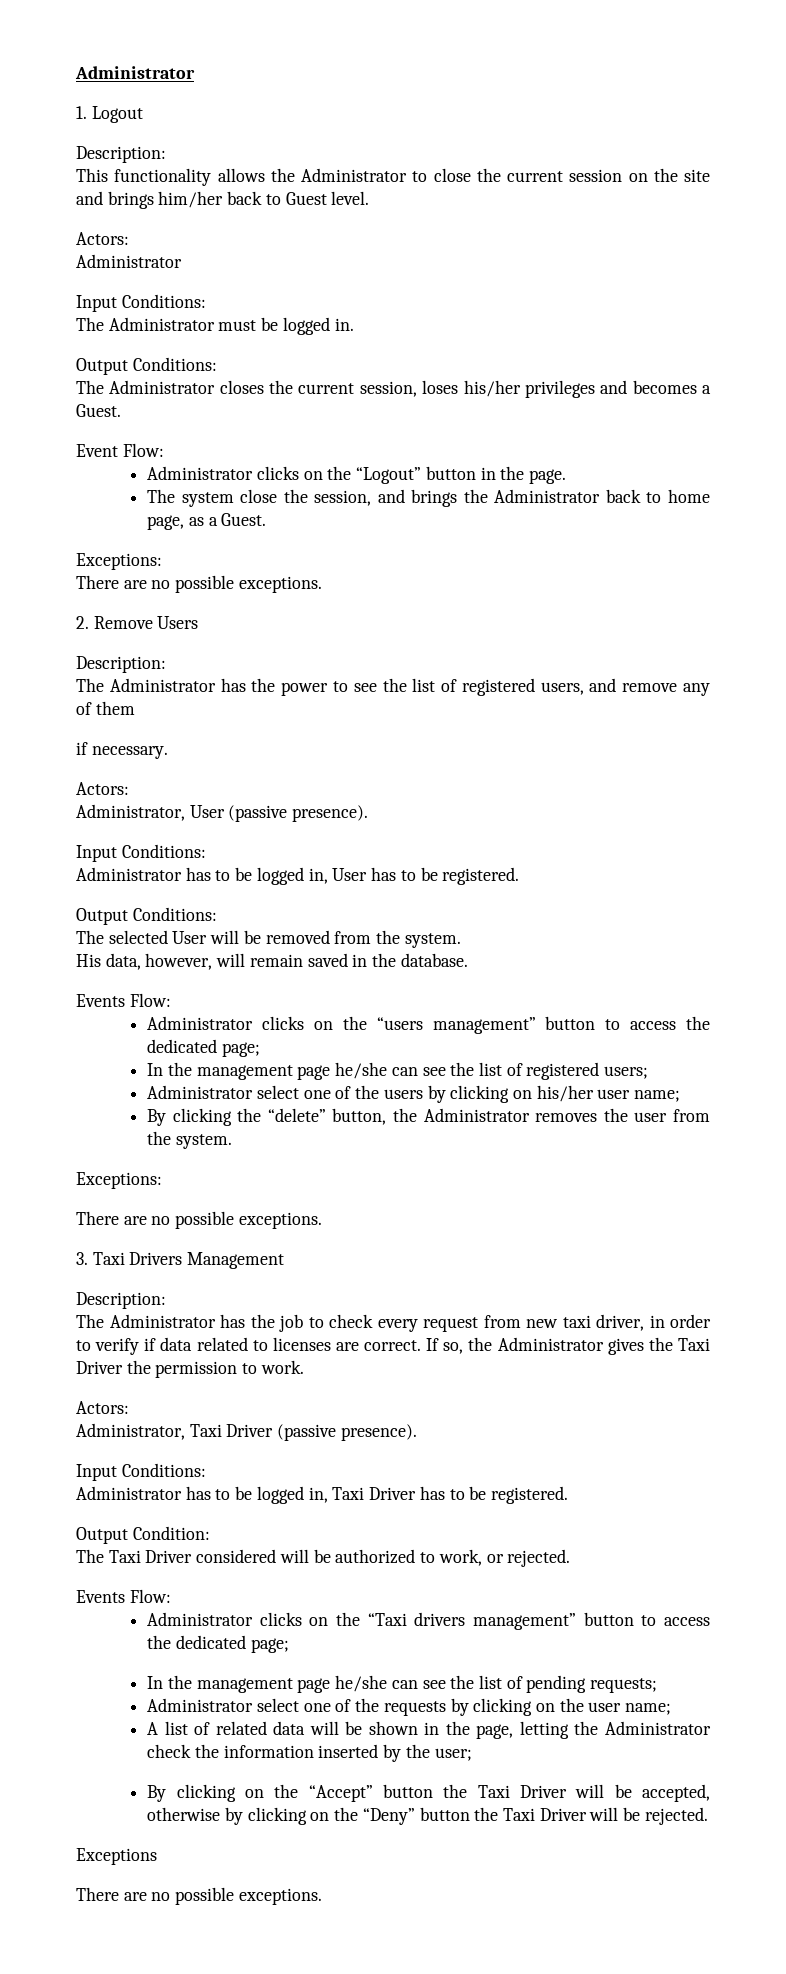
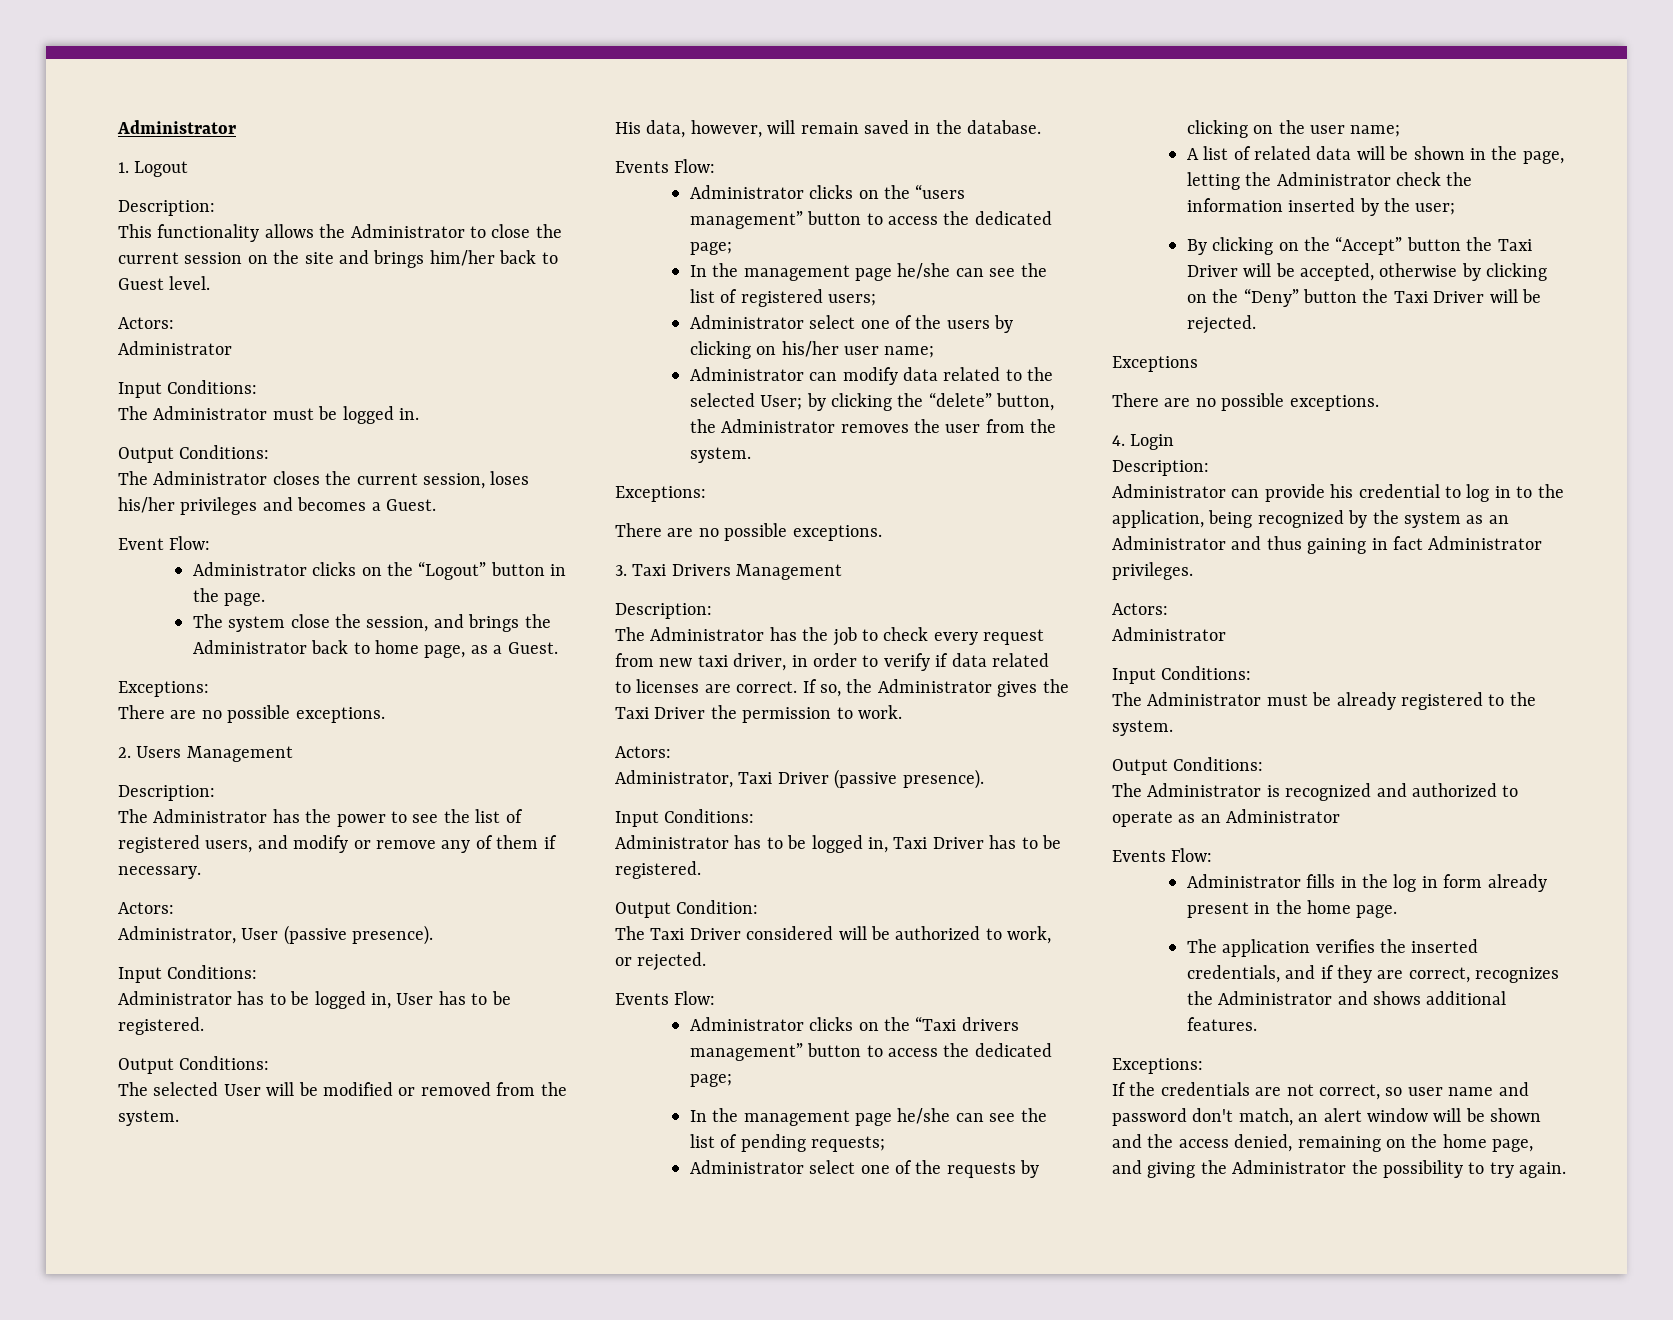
[93,616,153,629] Remove -> (131, 752) none
(199, 622) none -> [186,746,293,762] Management
(617, 685) none -> [293,835,371,853] modify or
(135, 708) // -> (539, 842) none
(261, 937) none -> [323,1082,416,1096] modified or
[147,1109,167,1126] By -> [689,367,1054,385] [689,393,826,411] Administrator can modify data related to the selected User; by
(322, 1896) none -> [1112,434,1175,450] [1112,460,1209,476] [1112,484,1564,502] [1112,510,1509,528] [1112,536,1543,554] [1112,562,1193,580] [1112,603,1168,615] [1112,627,1226,641] [1112,666,1252,684] [1112,692,1536,710] [1112,720,1173,736] [1112,757,1264,775] [1112,783,1519,801] [1112,809,1341,827] [1112,848,1213,862] [1186,874,1547,892] [1186,900,1398,918] [1186,939,1479,957] [1186,965,1560,983] [1186,991,1507,1005] [1186,1017,1257,1031] [1112,1058,1203,1074] [1112,1082,1529,1100] [1112,1108,1542,1126] [1112,1134,1534,1152] [1112,1160,1567,1178] // 4. Login // Description: // Administrator can provide his credential to log in to the application, being recognized by the system as an Administrator and thus gaining in fact Administrator privileges. // Actors: // Administrator // Input Conditions: // The Administrator must be already registered to the system. // Output Conditions: // The Administrator is recognized and authorized to operate as an Administrator // Events Flow: // Administrator fills in the log in form already present in the home page. // The application verifies the inserted credentials, and if they are correct, recognizes the Administrator and shows additional features. // Exceptions: // If the credentials are not correct, so user name and password don't match, an alert window will be shown and the access denied, remaining on the home page, and giving the Administrator the possibility to try again.

